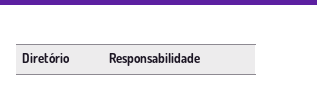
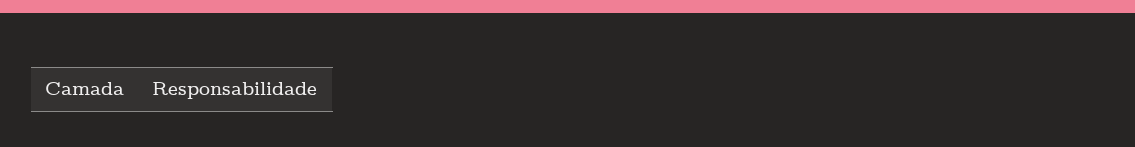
[21,53,70,63] Diretório -> [44,82,124,95] Camada

